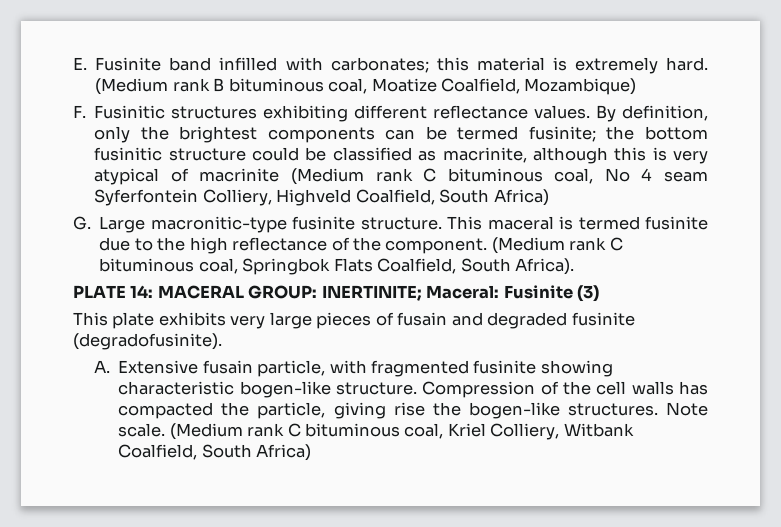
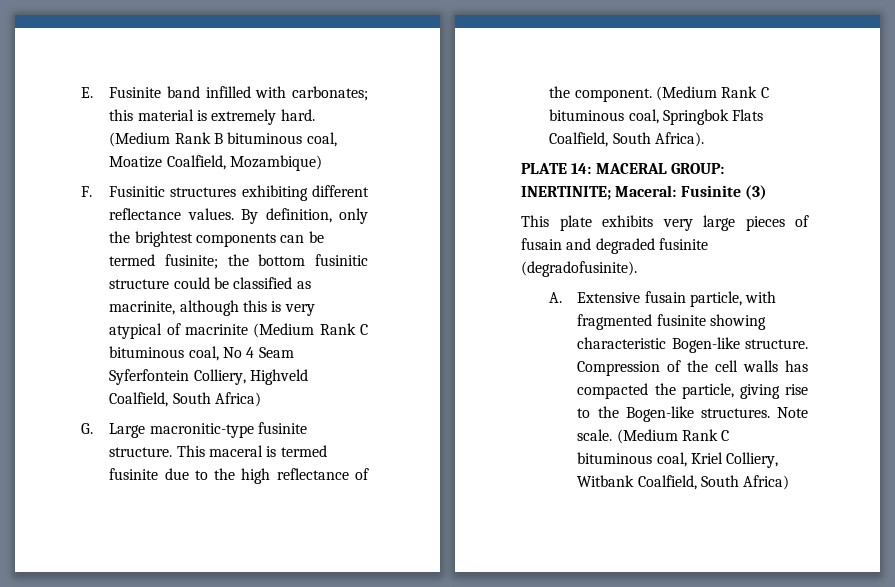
[172,78,210,92] rank -> [174,132,211,144] Rank
[375,168,413,182] rank -> [319,323,356,335] Rank
[664,171,709,182] seam -> [258,347,294,358] Seam
[569,237,607,251] rank -> [721,86,758,98] Rank
[239,381,331,398] bogen-like -> [671,337,740,353] Bogen-like
[432,402,560,419] the bogen-like -> [577,406,694,422] to the Bogen-like
[247,423,285,437] rank -> [682,429,719,441] Rank

